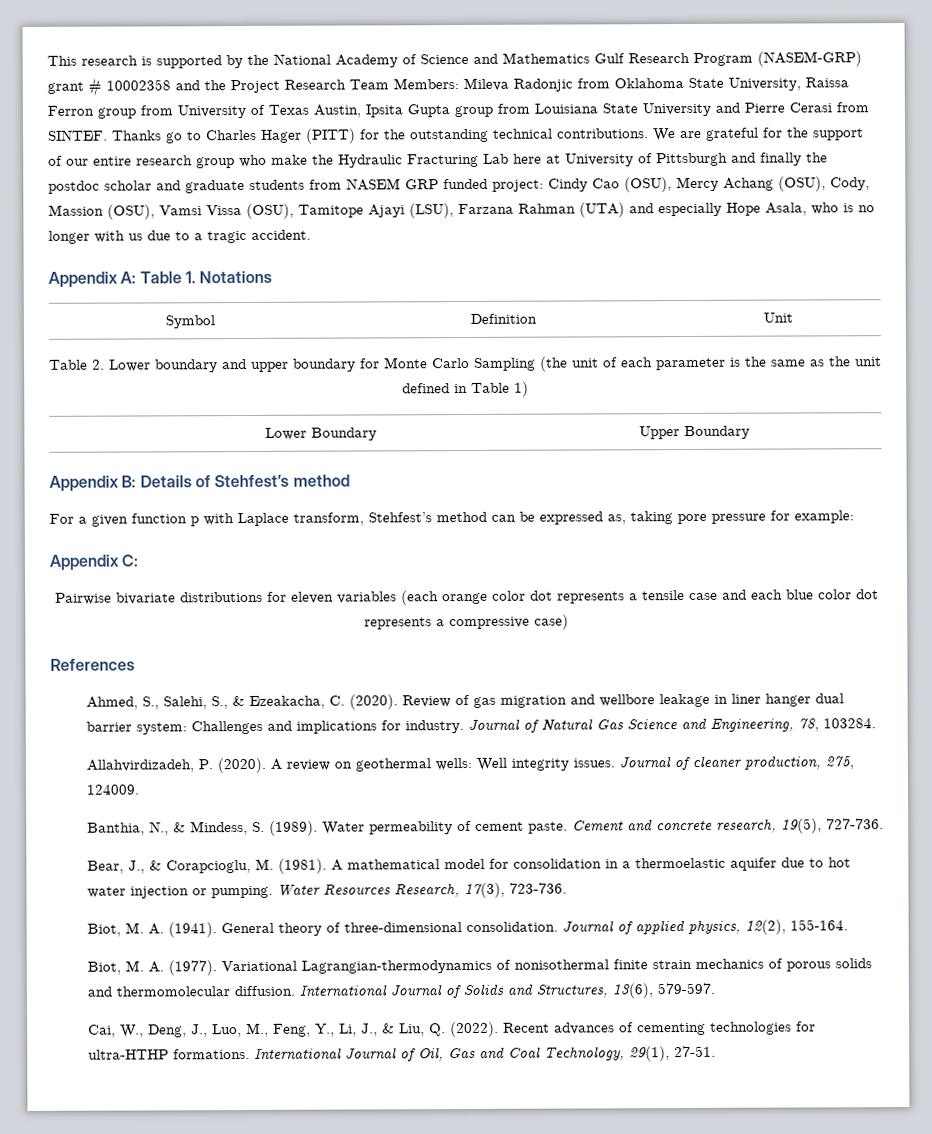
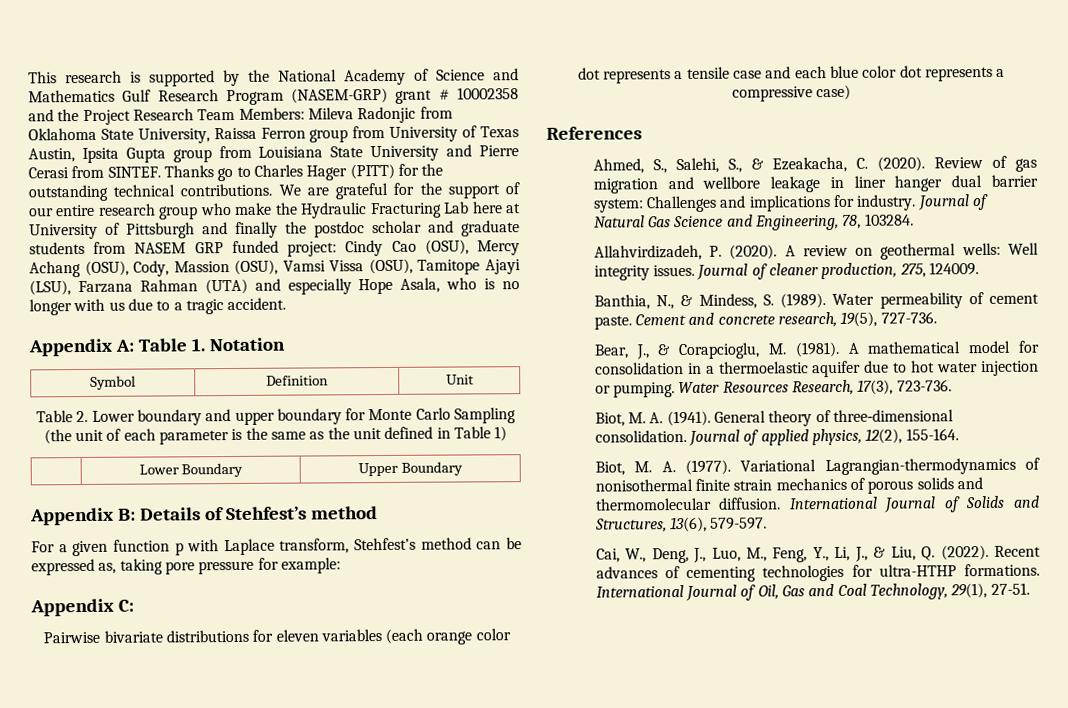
[199,270,273,284] Notations -> [208,337,285,352] Notation

